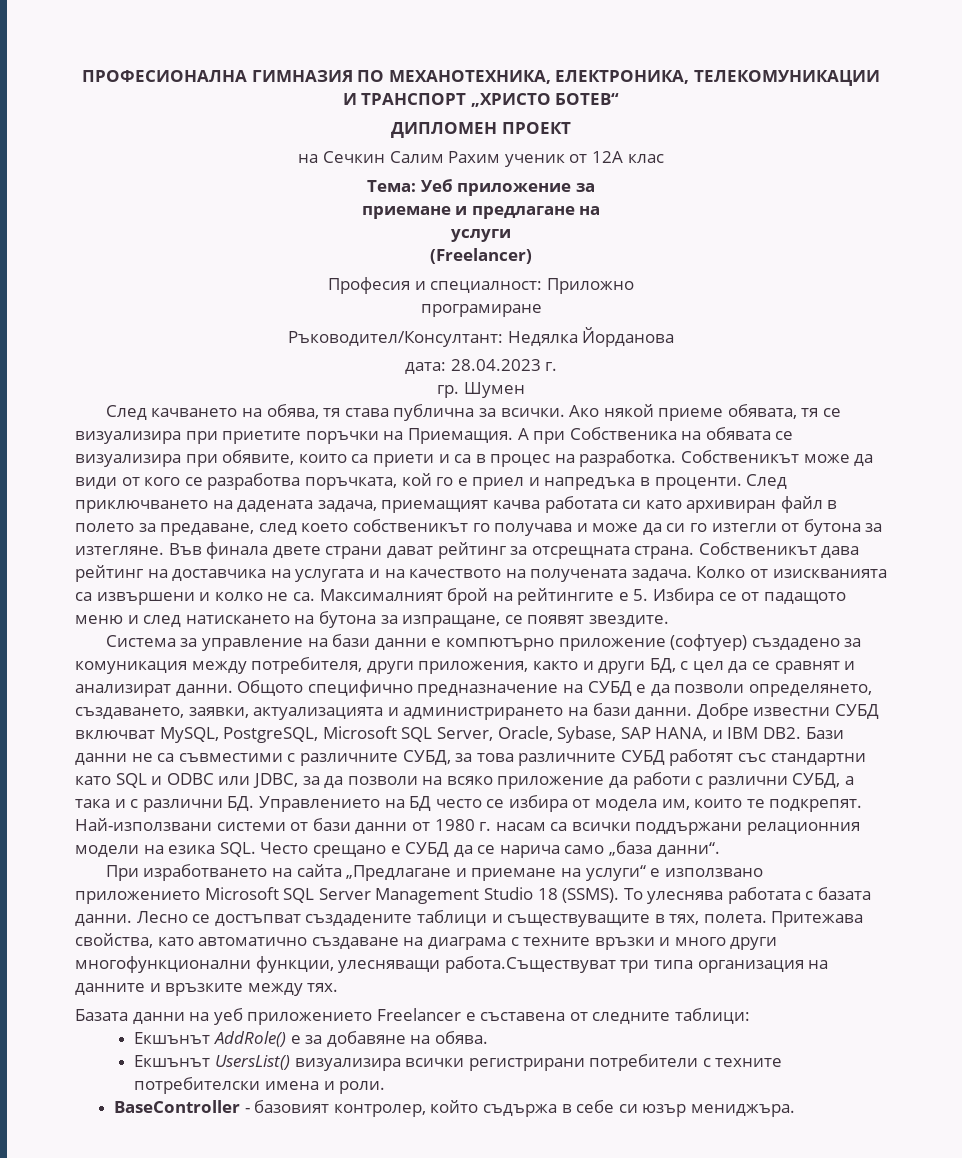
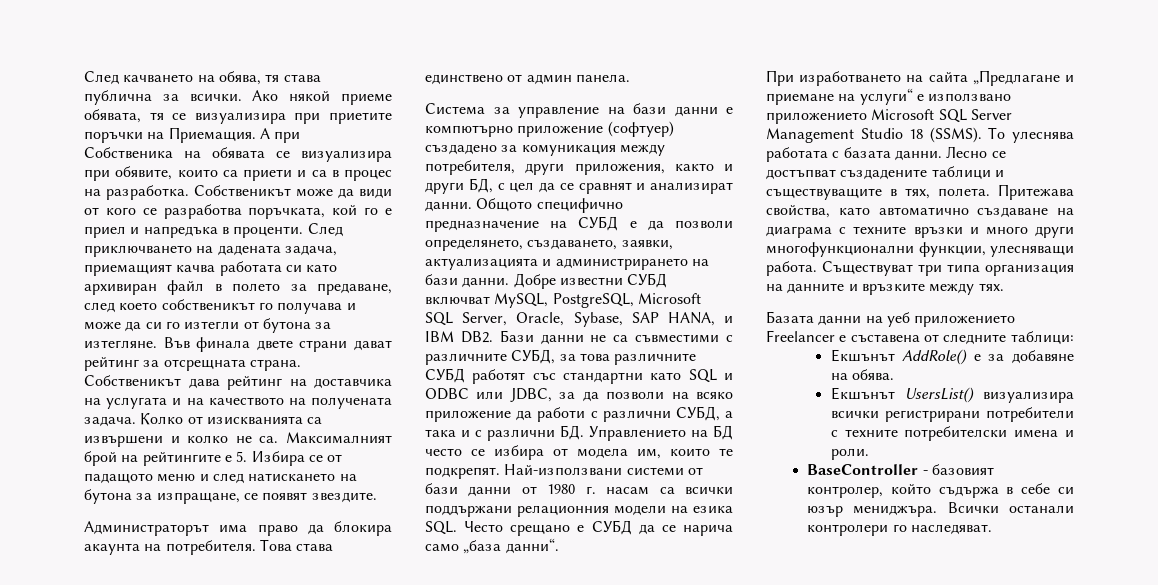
[82,70,880,86] [342,93,620,107] [391,122,571,138] [298,151,664,167] [367,179,595,196] [361,206,601,219] [451,229,511,242] [430,248,532,264] [328,277,634,294] [420,304,542,317] [287,327,675,347] [404,359,558,374] [437,382,525,398] ПРОФЕСИОНАЛНА ГИМНАЗИЯ ПО МЕХАНОТЕХНИКА, ЕЛЕКТРОНИКА, ТЕЛЕКОМУНИКАЦИИ И ТРАНСПОРТ „ХРИСТО БОТЕВ“ // ДИПЛОМЕН ПРОЕКТ // на Сечкин Салим Рахим ученик от 12А клас // Тема: Уеб приложение за // приемане и предлагане на // услуги // (Freelancer) // Професия и специалност: Приложно // програмиране // Ръководител/Консултант: Недялка Йорданова // дата: 28.04.2023 г. // гр. Шумен // -> (84, 78) none
(669, 621) none -> [84,521,392,536] [84,539,334,555] [425,74,630,85] // Администраторът има право да блокира акаунта на потребителя. Това става единствено от админ панела.
[444,956,616,973] работа.Съществуват -> [766,261,913,276] работа. Съществуват
(795, 1110) none -> [947,502,1074,513] [807,524,992,536] Всички останали контролери го наследяват.

